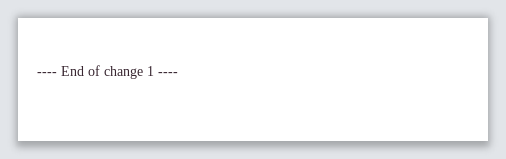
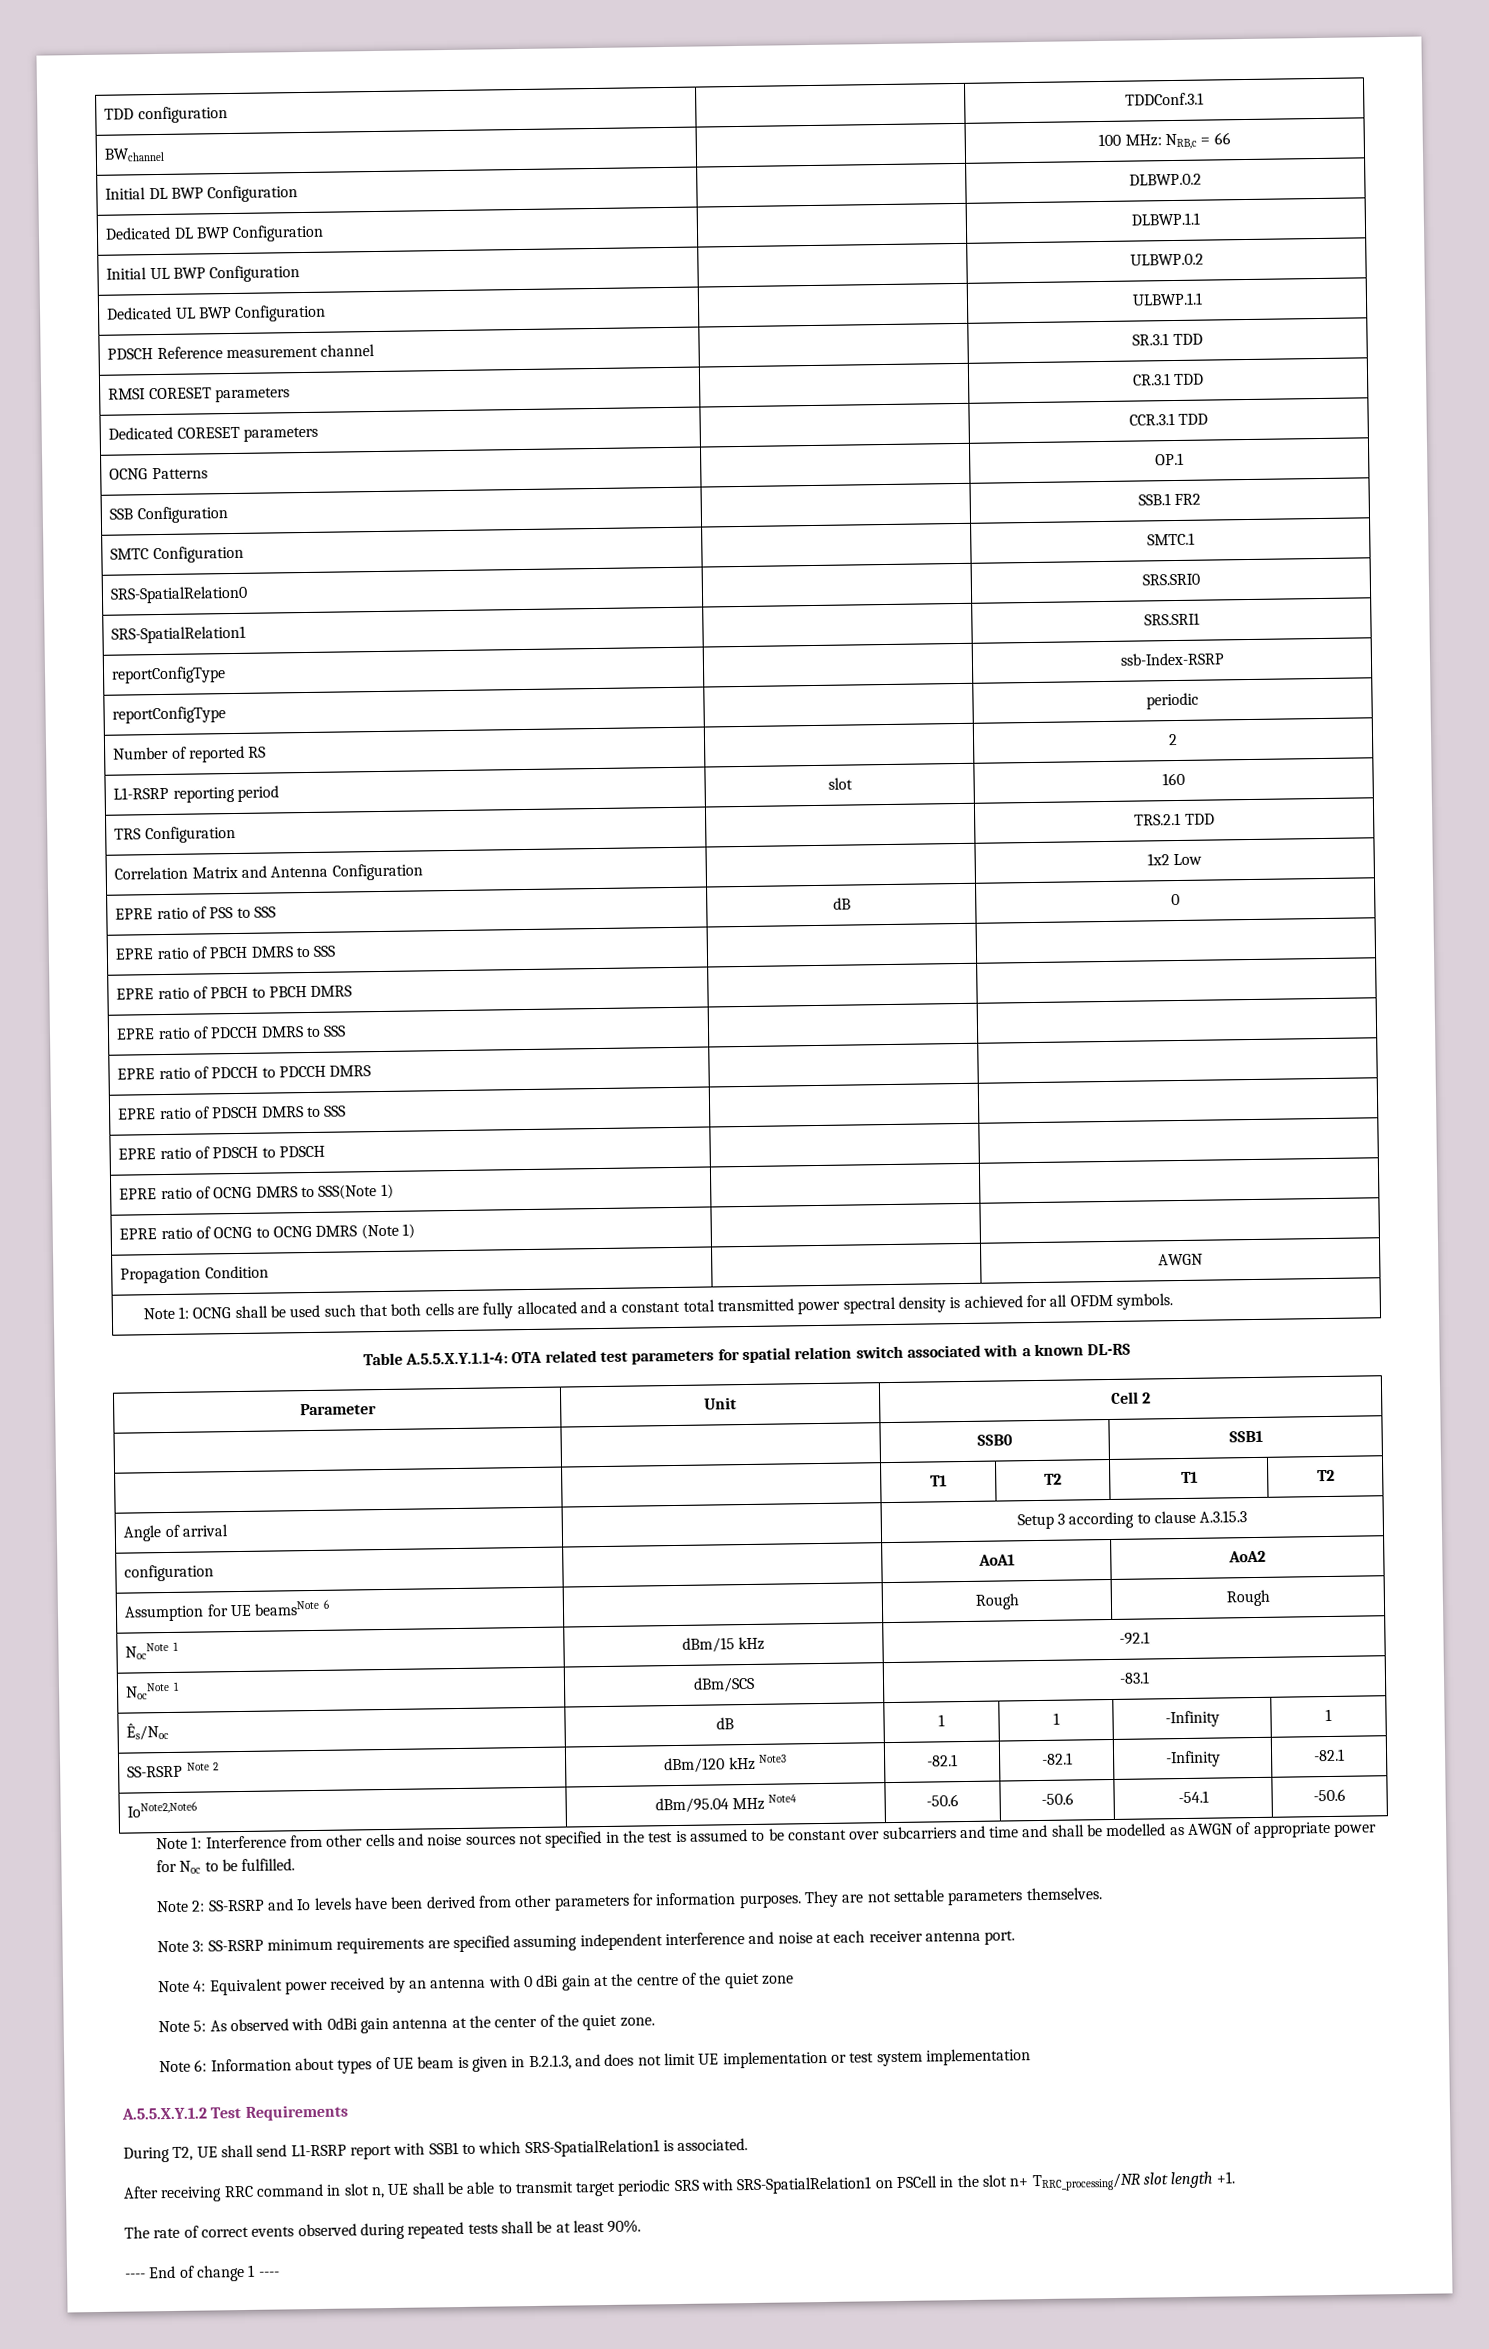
(37, 74) none -> [104,106,228,124] [1125,92,1204,106] [104,147,165,162] [1098,132,1231,150] [105,185,299,203] [1129,173,1202,186] [105,224,325,242] [1131,212,1200,226] [106,265,301,283] [1129,253,1204,266] [106,304,327,322] [1131,292,1203,306] [107,344,376,360] [1132,333,1203,346] [108,387,291,403] [1131,373,1205,386] [108,426,319,442] [1128,412,1209,426] [109,467,208,480] [1155,452,1184,466] [109,506,228,524] [1137,493,1202,506] [110,545,244,564] [1146,532,1195,546] [110,585,249,604] [1141,573,1200,586] [111,625,247,644] [1143,612,1200,626] [111,666,227,684] [1119,652,1225,666] [112,706,227,724] [1146,692,1199,710] [113,745,267,763] [1168,733,1178,746] [113,785,280,803] [827,777,853,790] [1162,772,1185,786] [114,825,236,844] [1134,812,1215,826] [114,863,423,881] [1146,853,1203,866] [115,906,277,920] [832,897,851,910] [1171,893,1180,906] [115,945,336,960] [116,985,353,1000] [116,1025,347,1040] [117,1065,372,1080] [118,1105,347,1120] [118,1145,326,1160] [119,1183,394,1200] [119,1223,415,1240] [120,1265,269,1284] [1158,1253,1203,1266] [142,1293,1173,1320] [362,1343,1132,1366] [299,1403,377,1416] [704,1397,737,1410] [1110,1391,1152,1404] [976,1434,1013,1446] [1228,1430,1263,1443] [930,1475,947,1487] [1044,1473,1062,1485] [1180,1471,1198,1484] [1316,1469,1335,1482] [123,1524,229,1542] [1016,1510,1248,1530] [124,1564,215,1582] [977,1554,1015,1566] [1228,1550,1266,1563] [124,1599,329,1622] [974,1593,1020,1610] [1225,1589,1270,1607] [125,1641,179,1660] [681,1636,766,1653] [1118,1631,1150,1645] [125,1681,180,1700] [693,1676,755,1693] [1119,1671,1150,1684] [126,1722,170,1741] [715,1717,734,1730] [938,1714,945,1727] [1052,1712,1060,1725] [1164,1710,1220,1728] [1325,1708,1332,1722] [127,1762,220,1778] [664,1754,787,1774] [927,1754,958,1767] [1041,1752,1073,1765] [1164,1750,1221,1768] [1313,1748,1345,1762] [127,1801,198,1818] [654,1794,798,1814] [926,1794,959,1807] [1040,1792,1074,1805] [1177,1790,1209,1804] [1313,1788,1346,1802] [156,1821,1378,1850] [156,1858,296,1874] [156,1887,1103,1913] [157,1930,1016,1954] [158,1972,794,1996] [158,2014,655,2034] [159,2048,1031,2074] [121,2104,348,2121] [123,2138,749,2163] [123,2171,1235,2203] [124,2219,642,2240] TDD configuration | | TDDConf.3.1 // BWchannel | | 100 MHz: NRB,c = 66 // Initial DL BWP Configuration | | DLBWP.0.2 // Dedicated DL BWP Configuration | | DLBWP.1.1 // Initial UL BWP Configuration | | ULBWP.0.2 // Dedicated UL BWP Configuration | | ULBWP.1.1 // PDSCH Reference measurement channel | | SR.3.1 TDD // RMSI CORESET parameters | | CR.3.1 TDD // Dedicated CORESET parameters | | CCR.3.1 TDD // OCNG Patterns | | OP.1 // SSB Configuration | | SSB.1 FR2 // SMTC Configuration | | SMTC.1 // SRS-SpatialRelation0 | | SRS.SRI0 // SRS-SpatialRelation1 | | SRS.SRI1 // reportConfigType | | ssb-Index-RSRP // reportConfigType | | periodic // Number of reported RS | | 2 // L1-RSRP reporting period | slot | 160 // TRS Configuration | | TRS.2.1 TDD // Correlation Matrix and Antenna Configuration | | 1x2 Low // EPRE ratio of PSS to SSS | dB | 0 // EPRE ratio of PBCH DMRS to SSS | | // EPRE ratio of PBCH to PBCH DMRS | | // EPRE ratio of PDCCH DMRS to SSS | | // EPRE ratio of PDCCH to PDCCH DMRS | | // EPRE ratio of PDSCH DMRS to SSS | | // EPRE ratio of PDSCH to PDSCH | | // EPRE ratio of OCNG DMRS to SSS(Note 1) | | // EPRE ratio of OCNG to OCNG DMRS (Note 1) | | // Propagation Condition | | AWGN // Note 1: OCNG shall be used such that both cells are fully allocated and a constant total transmitted power spectral density is achieved for all OFDM symbols. // Table A.5.5.X.Y.1.1-4: OTA related test parameters for spatial relation switch associated with a known DL-RS // Parameter | Unit | Cell 2 // | | SSB0 | SSB1 // | | T1 | T2 | T1 | T2 // Angle of arrival | | Setup 3 according to clause A.3.15.3 // configuration | | AoA1 | AoA2 // Assumption for UE beamsNote 6 | | Rough | Rough // NocNote 1 | dBm/15 kHz | -92.1 // NocNote 1 | dBm/SCS | -83.1 // Ês/Noc | dB | 1 | 1 | -Infinity | 1 // SS-RSRP Note 2 | dBm/120 kHz Note3 | -82.1 | -82.1 | -Infinity | -82.1 // IoNote2,Note6 | dBm/95.04 MHz Note4 | -50.6 | -50.6 | -54.1 | -50.6 // Note 1: Interference from other cells and noise sources not specified in the test is assumed to be constant over subcarriers and time and shall be modelled as AWGN of appropriate power for Noc to be fulfilled. // Note 2: SS-RSRP and Io levels have been derived from other parameters for information purposes. They are not settable parameters themselves. // Note 3: SS-RSRP minimum requirements are specified assuming independent interference and noise at each receiver antenna port. // Note 4: Equivalent power received by an antenna with 0 dBi gain at the centre of the quiet zone // Note 5: As observed with 0dBi gain antenna at the center of the quiet zone. // Note 6: Information about types of UE beam is given in B.2.1.3, and does not limit UE implementation or test system implementation // A.5.5.X.Y.1.2 Test Requirements // During T2, UE shall send L1-RSRP report with SSB1 to which SRS-SpatialRelation1 is associated. // After receiving RRC command in slot n, UE shall be able to transmit target periodic SRS with SRS-SpatialRelation1 on PSCell in the slot n+ TRRC_processing/NR slot length +1. // The rate of correct events observed during repeated tests shall be at least 90%. //

